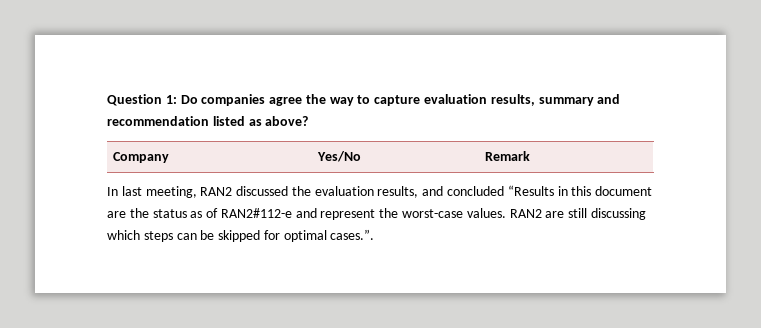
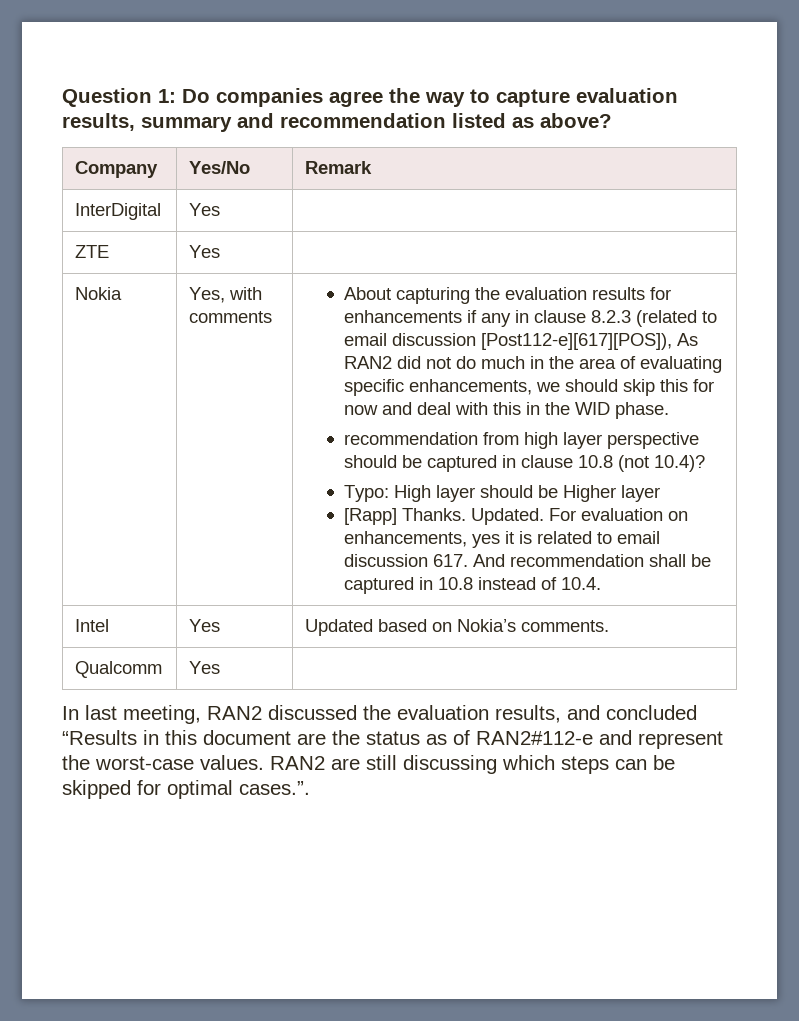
(531, 156) none -> [75,203,162,220] [189,203,221,216] [75,245,110,258] [189,245,221,258] [75,287,123,300] [189,287,263,303] [189,311,273,323] [344,287,672,304] [344,310,718,327] [344,333,699,350] [344,356,723,373] [344,379,715,396] [344,402,670,419] [344,432,700,449] [344,455,706,472] [344,485,661,502] [344,508,689,525] [344,531,661,548] [344,554,712,567] [344,577,602,594] [75,619,110,632] [189,619,221,632] [305,619,610,636] [75,661,163,678] [189,661,221,674] // InterDigital | Yes | // ZTE | Yes | // Nokia | Yes, with comments | About capturing the evaluation results for enhancements if any in clause 8.2.3 (related to email discussion [Post112-e][617][POS]), As RAN2 did not do much in the area of evaluating specific enhancements, we should skip this for now and deal with this in the WID phase. // recommendation from high layer perspective should be captured in clause 10.8 (not 10.4)? // Typo: High layer should be Higher layer // [Rapp] Thanks. Updated. For evaluation on enhancements, yes it is related to email discussion 617. And recommendation shall be captured in 10.8 instead of 10.4. // Intel | Yes | Updated based on Nokia’s comments. // Qualcomm | Yes |

